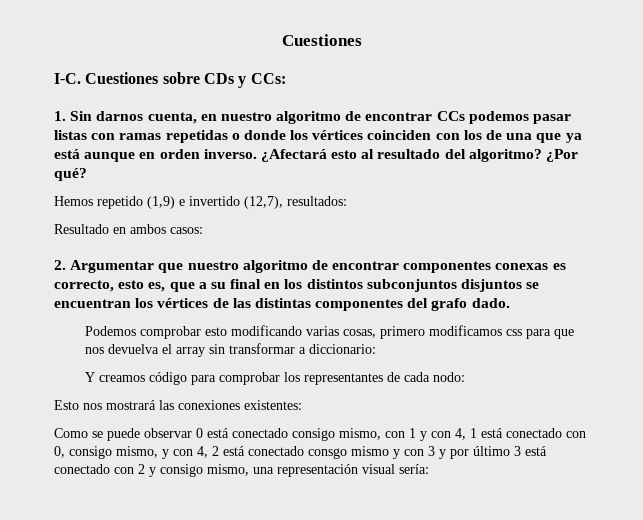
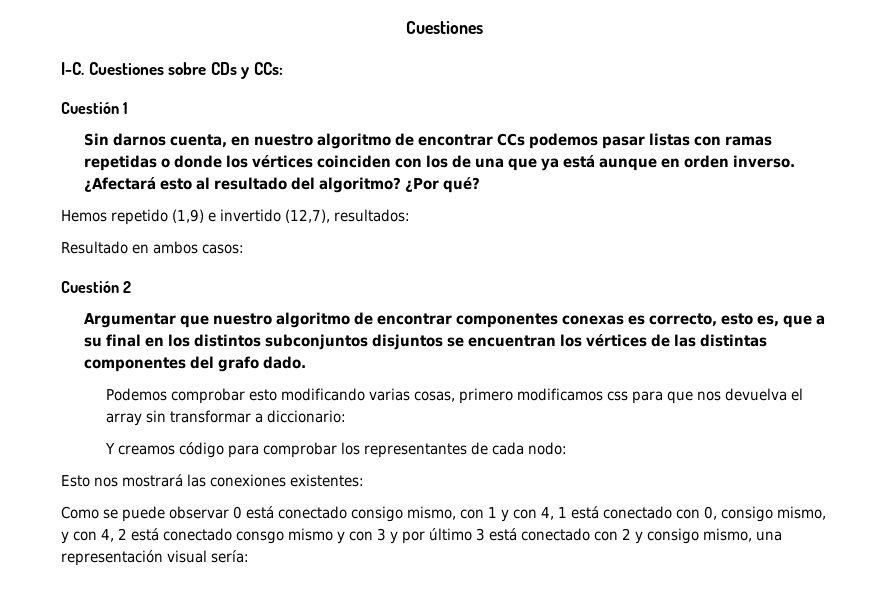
[54,111,66,121] 1. -> [61,102,129,114] Cuestión 1 //
[54,260,66,270] 2. -> [61,281,132,293] Cuestión 2 //

